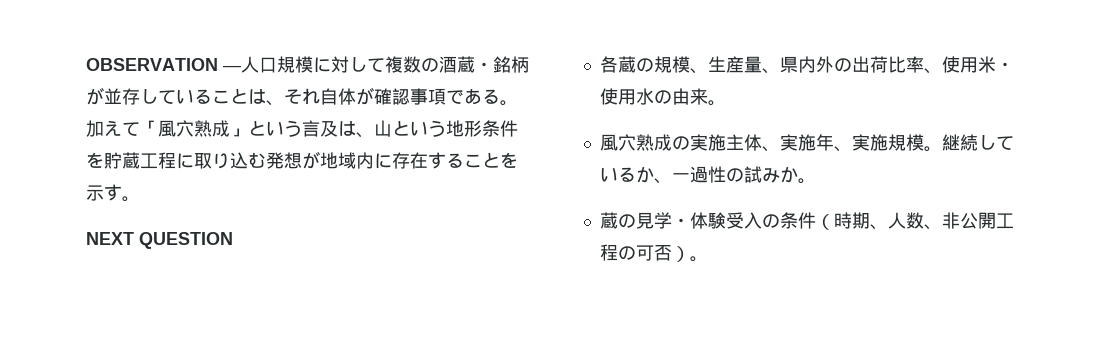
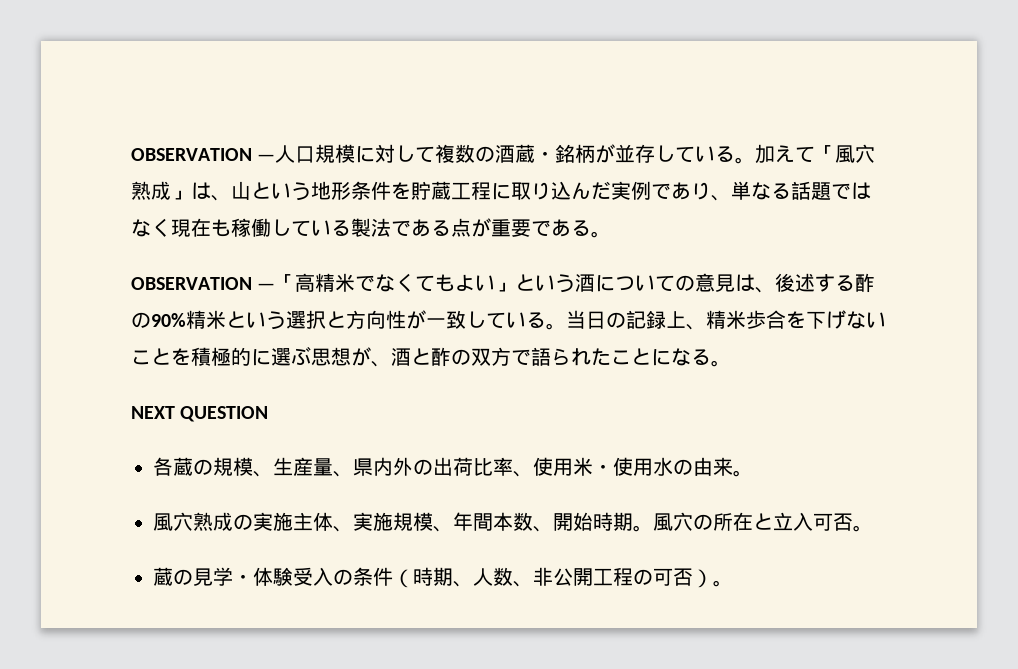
[212,87,500,106] ことは、それ自体が確認事項である -> (736, 154) none
[248,120,338,137] という言及 -> (191, 195) none
[248,151,518,169] [86,184,122,201] む発想が地域内に存在することを示す -> [571,181,871,201] [131,218,611,238] [131,273,876,293] [131,310,886,330] [131,346,711,367] んだ実例であり、単なる話題ではなく現在も稼働している製法である点が重要である。 // OBSERVATION —「高精米でなくてもよい」という酒についての意見は、後述する酢の90%精米という選択と方向性が一致している。当日の記録上、精米歩合を下げないことを積極的に選ぶ思想が、酒と酢の双方で語られたことになる
[815,134,1014,152] [599,166,798,184] 年、実施規模。継続しているか、一過性の試みか -> [393,512,853,532] 規模、年間本数、開始時期。風穴の所在と立入可否

